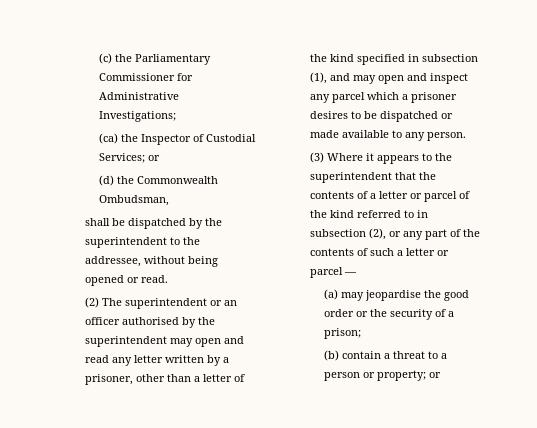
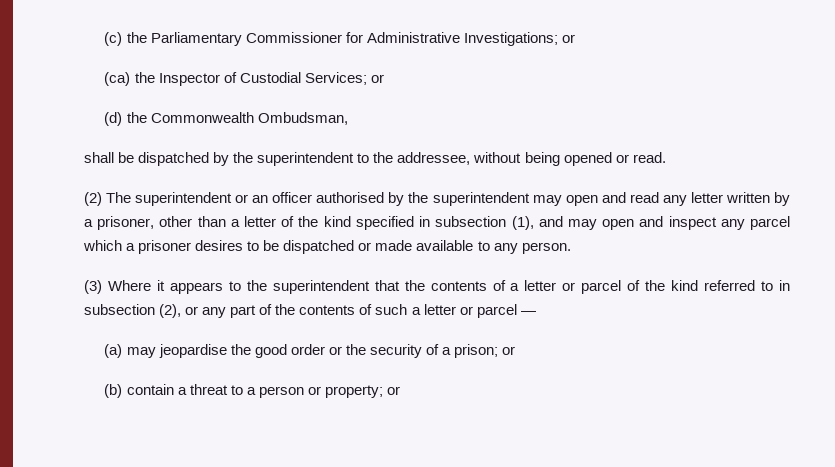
(176, 116) none -> [561,34,575,43] or
(361, 333) none -> [502,346,516,355] or

